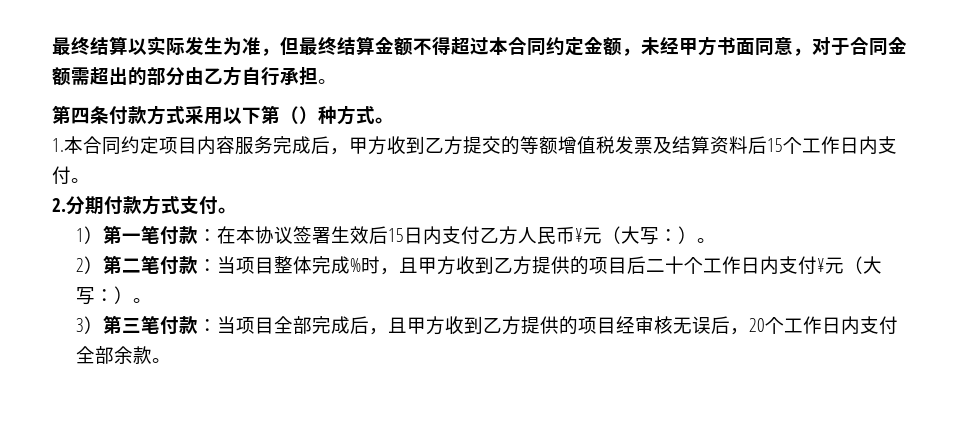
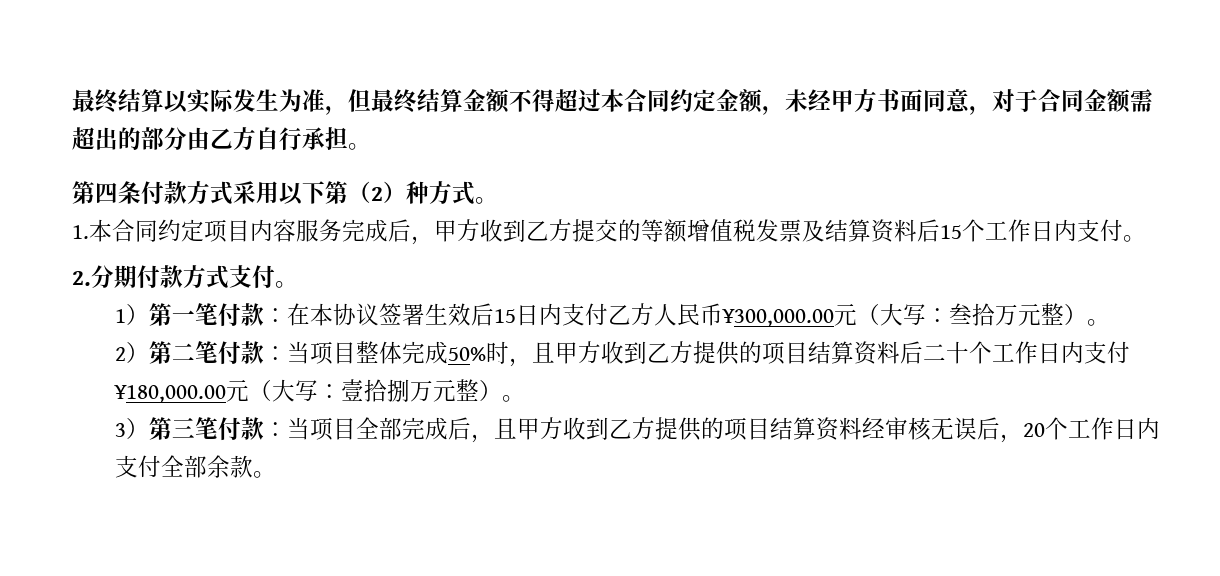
(299, 115) none -> [371,187,383,201] 2
[574,226,678,245] ¥元（大写： -> [722,303,1065,327] ¥300,000.00元（大写：叁拾万元整
[349,258,361,272] % -> [448,347,487,361] 50%
(627, 265) none -> [808,341,901,365] 结算资料
[816,256,882,274] [75,287,114,305] ¥元（大写： -> [114,379,480,403] ¥180,000.00元（大写：壹拾捌万元整
(616, 325) none -> [770,417,863,441] 结算资料

